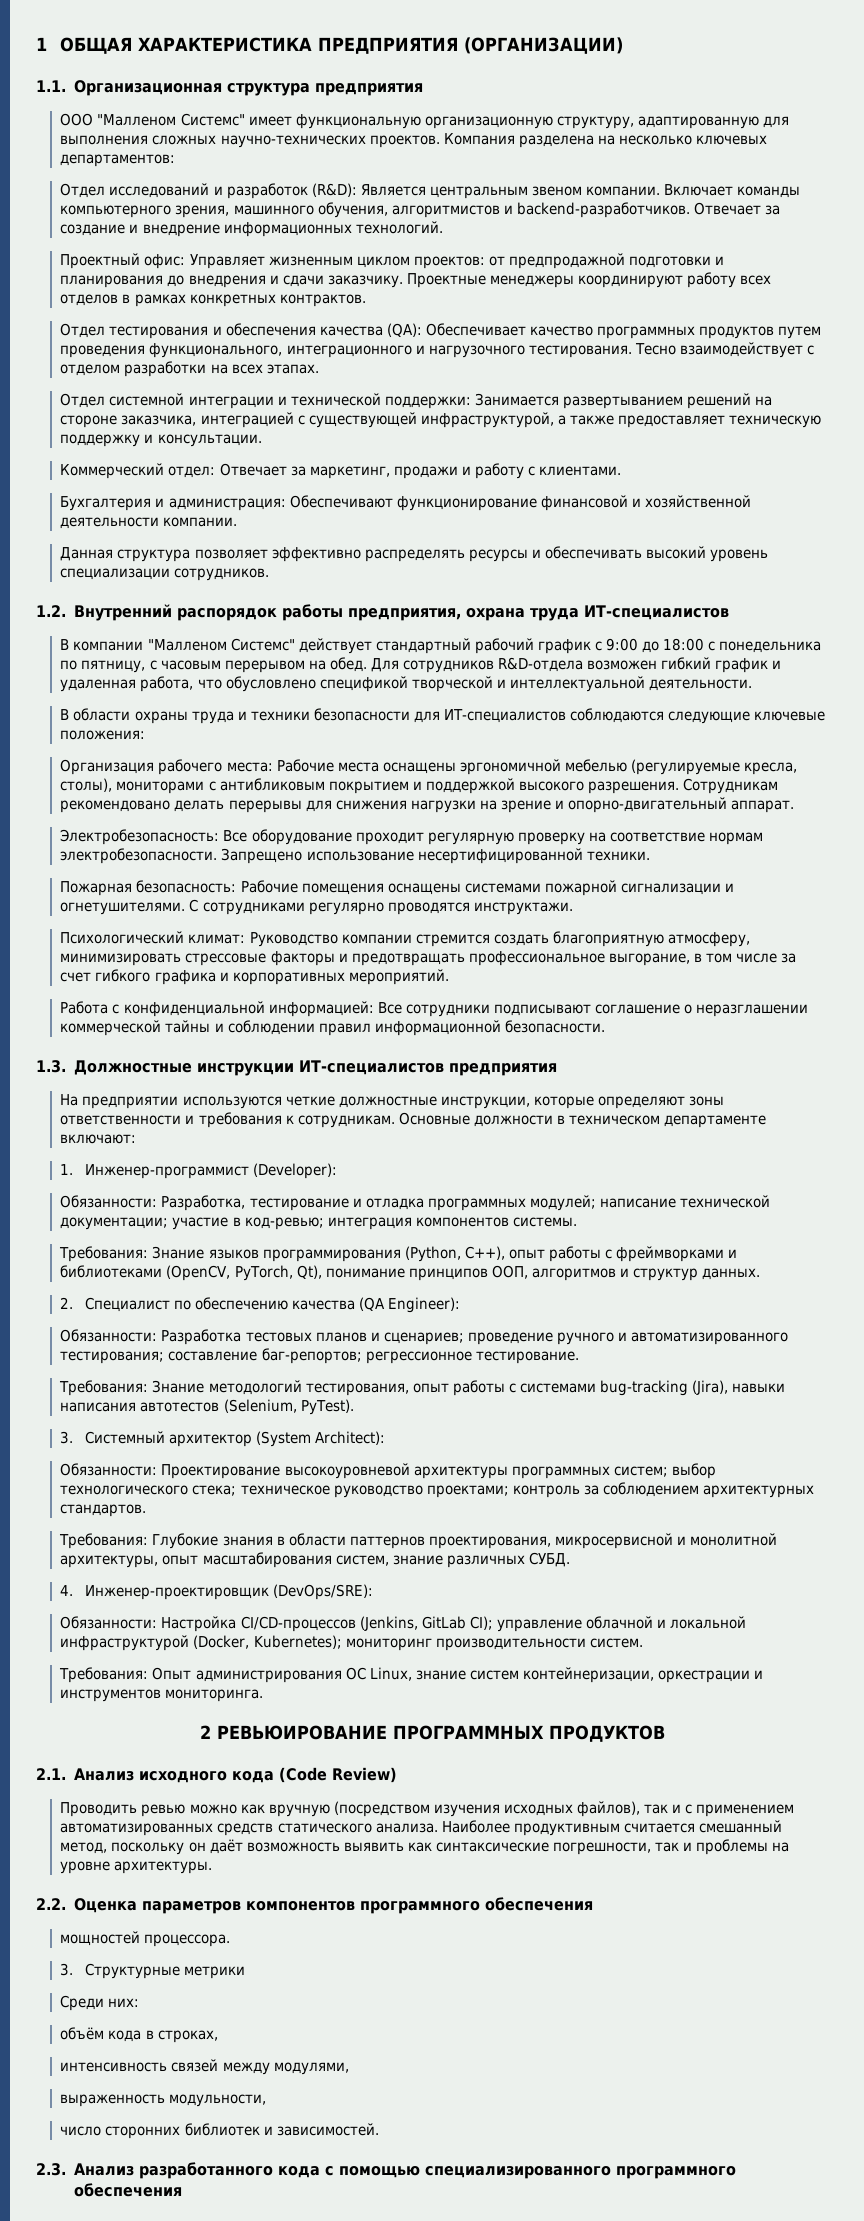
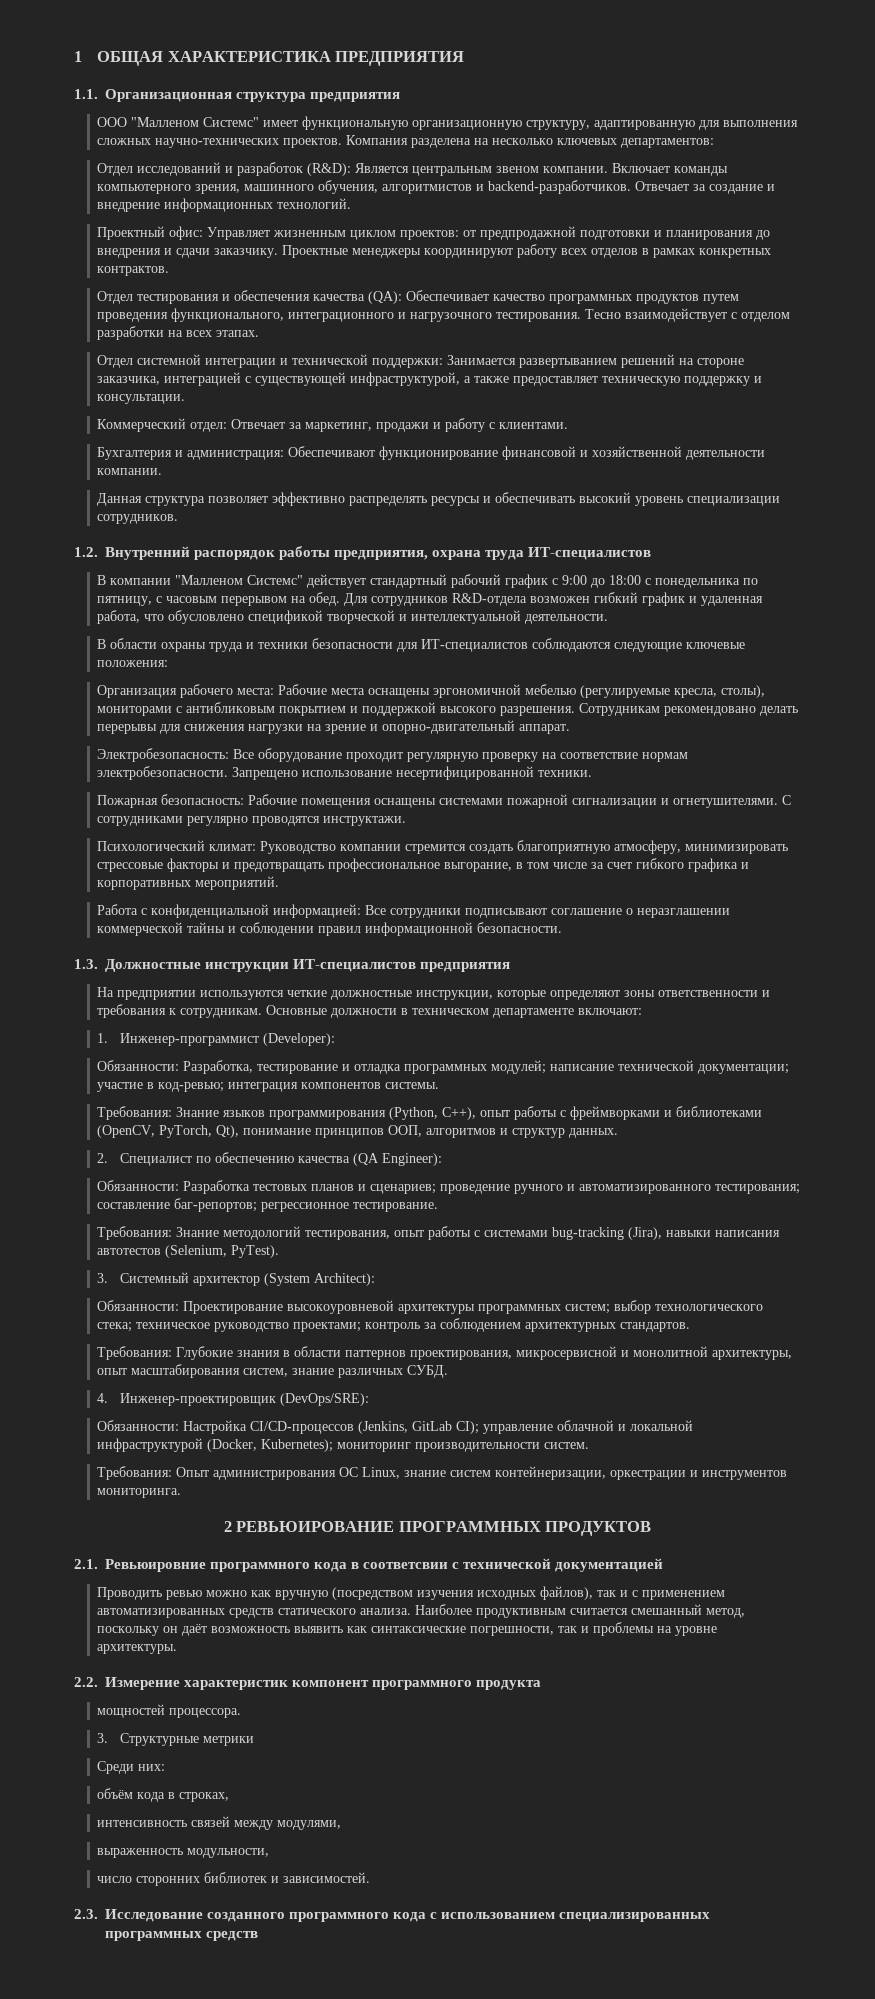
[464,37,624,54] (ОРГАНИЗАЦИИ) -> (465, 58) none
[73,1767,397,1783] Анализ исходного кода (Code Review) -> [105,1558,664,1572] Ревьюировние программного кода в соответсвии с технической документацией
[73,1897,593,1914] Оценка параметров компонентов программного обеспечения -> [105,1677,542,1690] Измерение характеристик компонент программного продукта
[73,2162,736,2179] [73,2183,182,2197] Анализ разработанного кода с помощью специализированного программного обеспечения -> [105,1909,711,1922] [105,1931,259,1941] Исследование созданного программного кода с использованием специализированных программных средств

